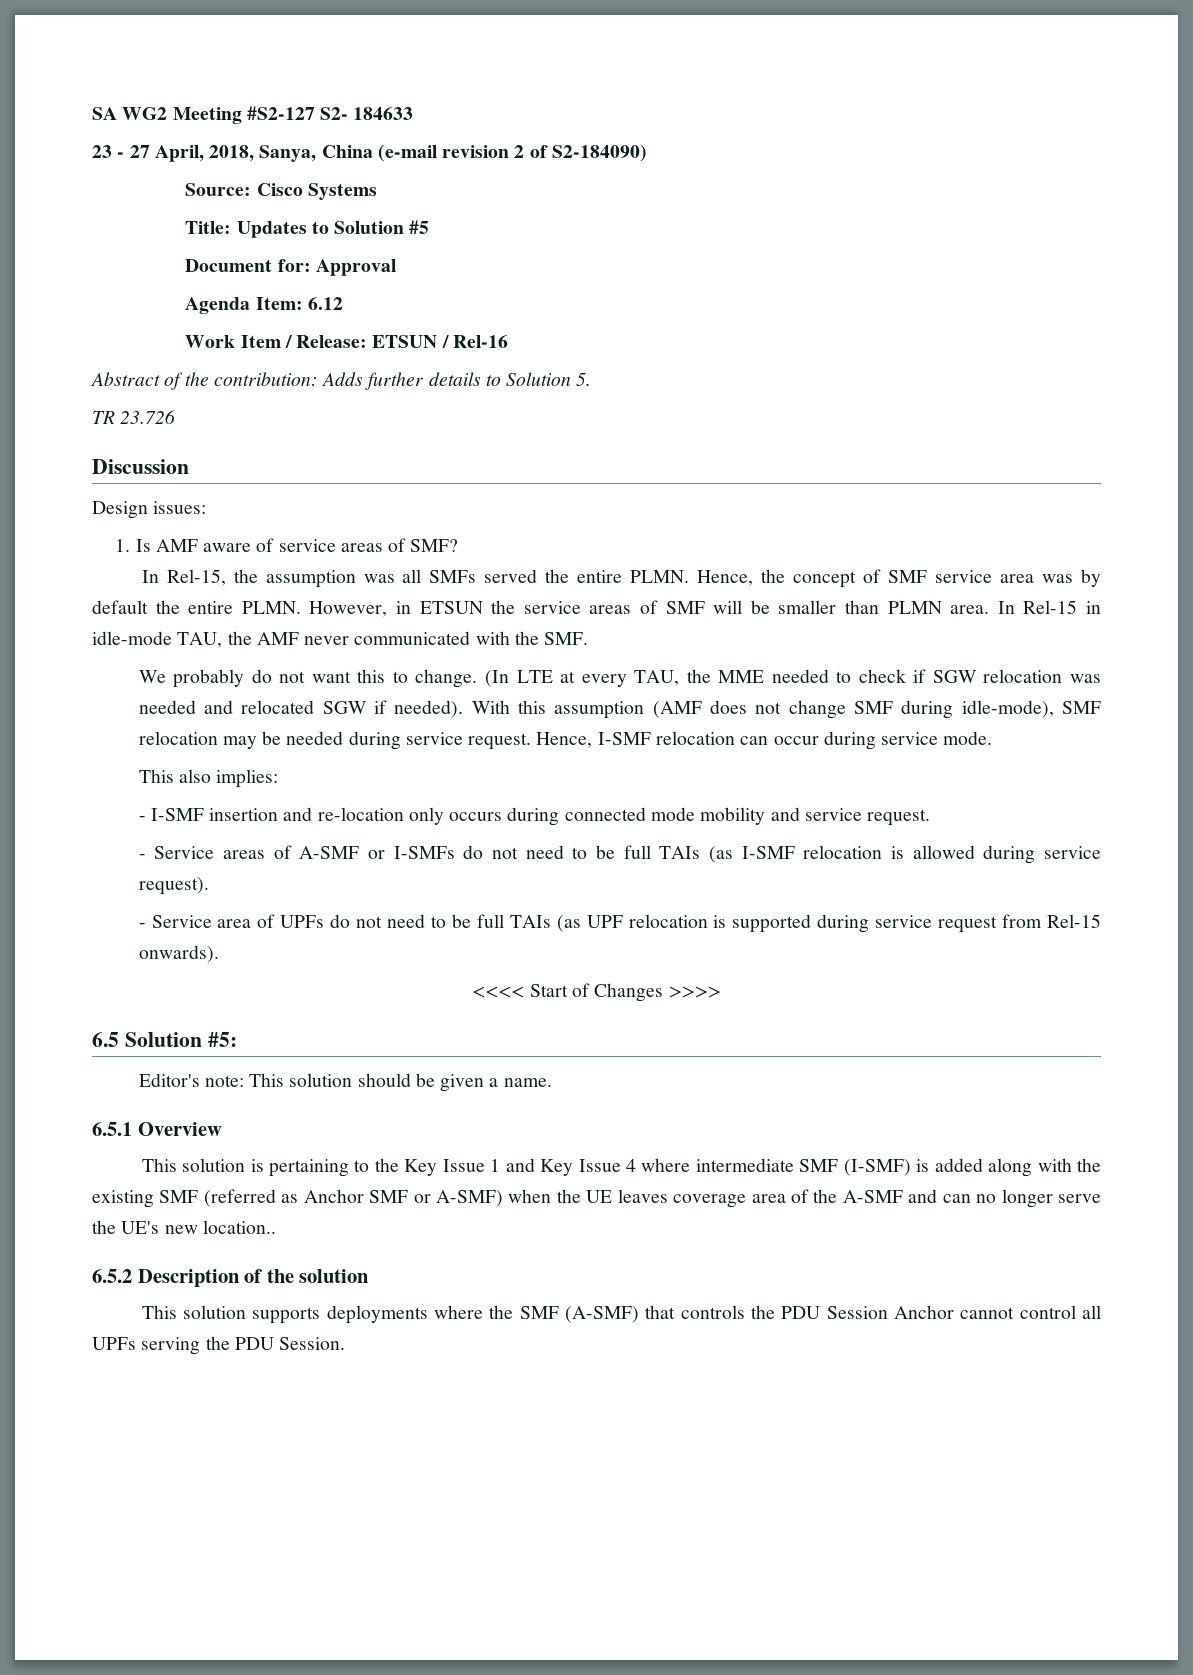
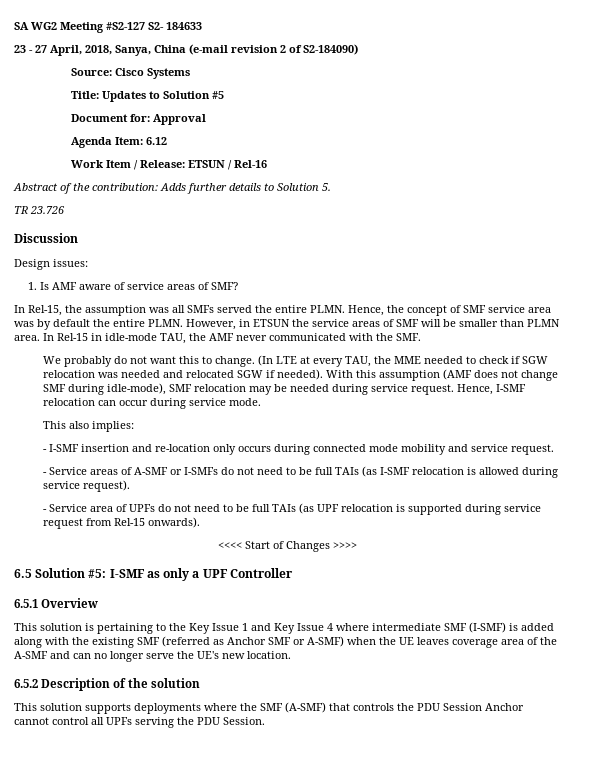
[138,1073,552,1092] // Editor's note: This solution should be given a name. -> [109,568,293,581] I-SMF as only a UPF Controller
[202,1220,276,1234] location.. -> [247,651,291,659] location.

